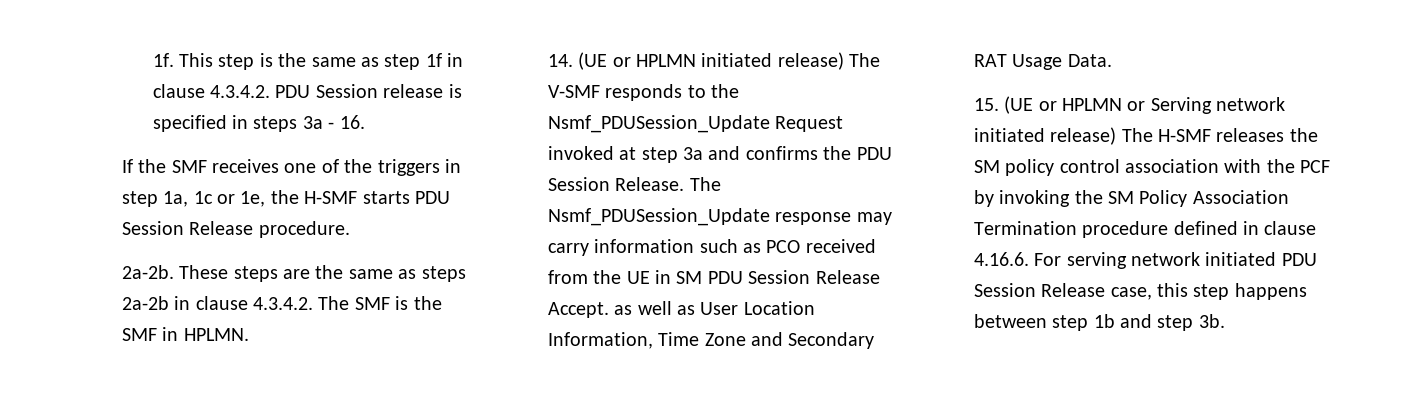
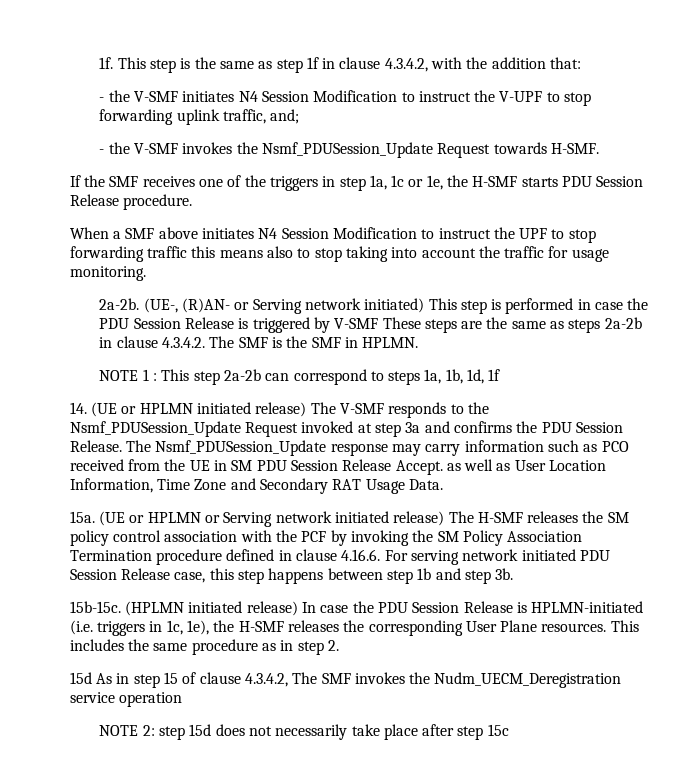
[209,84,462,98] [152,115,365,132] 4.3.4.2. PDU Session release is specified in steps 3a - 16. -> [384,57,582,72] [99,90,592,106] [99,109,300,125] [99,142,599,158] 4.3.4.2, with the addition that: // - the V-SMF initiates N4 Session Modification to instruct the V-UPF to stop forwarding uplink traffic, and; // - the V-SMF invokes the Nsmf_PDUSession_Update Request towards H-SMF.
[121,265,174,279] 2a-2b. -> [69,227,596,243] [69,246,609,262] [69,266,146,281] [99,298,649,314] [99,317,379,333] When a SMF above initiates N4 Session Modification to instruct the UPF to stop forwarding traffic this means also to stop taking into account the traffic for usage monitoring. // 2a-2b. (UE-, (R)AN- or Serving network initiated) This step is performed in case the PDU Session Release is triggered by V-SMF
(249, 334) none -> [99,369,501,385] // NOTE 1 : This step 2a-2b can correspond to steps 1a, 1b, 1d, 1f
[973,98,999,111] 15. -> [69,511,95,523] 15a.
(1225, 321) none -> [69,601,644,616] [69,620,639,636] [69,639,339,655] [69,672,622,688] [69,692,182,707] [99,724,509,740] // 15b-15c. (HPLMN initiated release) In case the PDU Session Release is HPLMN-initiated (i.e. triggers in 1c, 1e), the H-SMF releases the corresponding User Plane resources. This includes the same procedure as in step 2. // 15d As in step 15 of clause 4.3.4.2, The SMF invokes the Nudm_UECM_Deregistration service operation // NOTE 2: step 15d does not necessarily take place after step 15c

